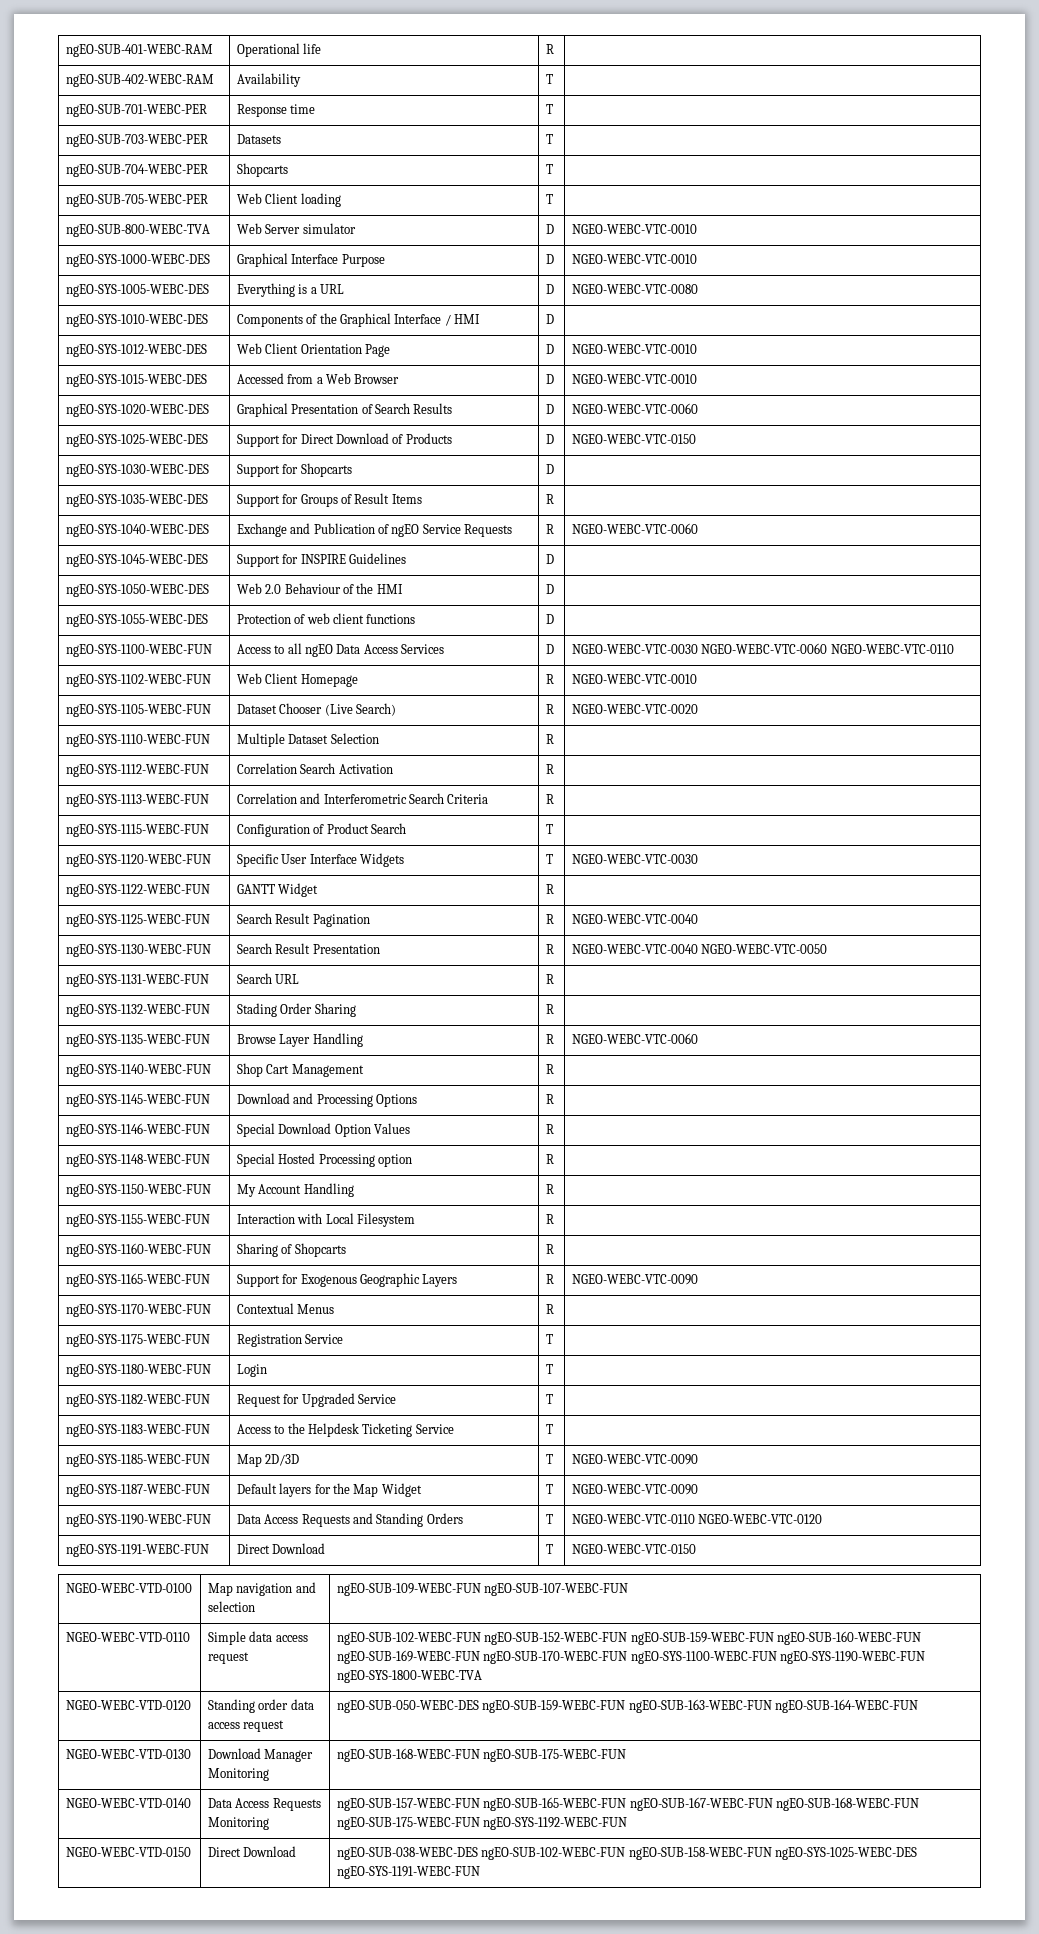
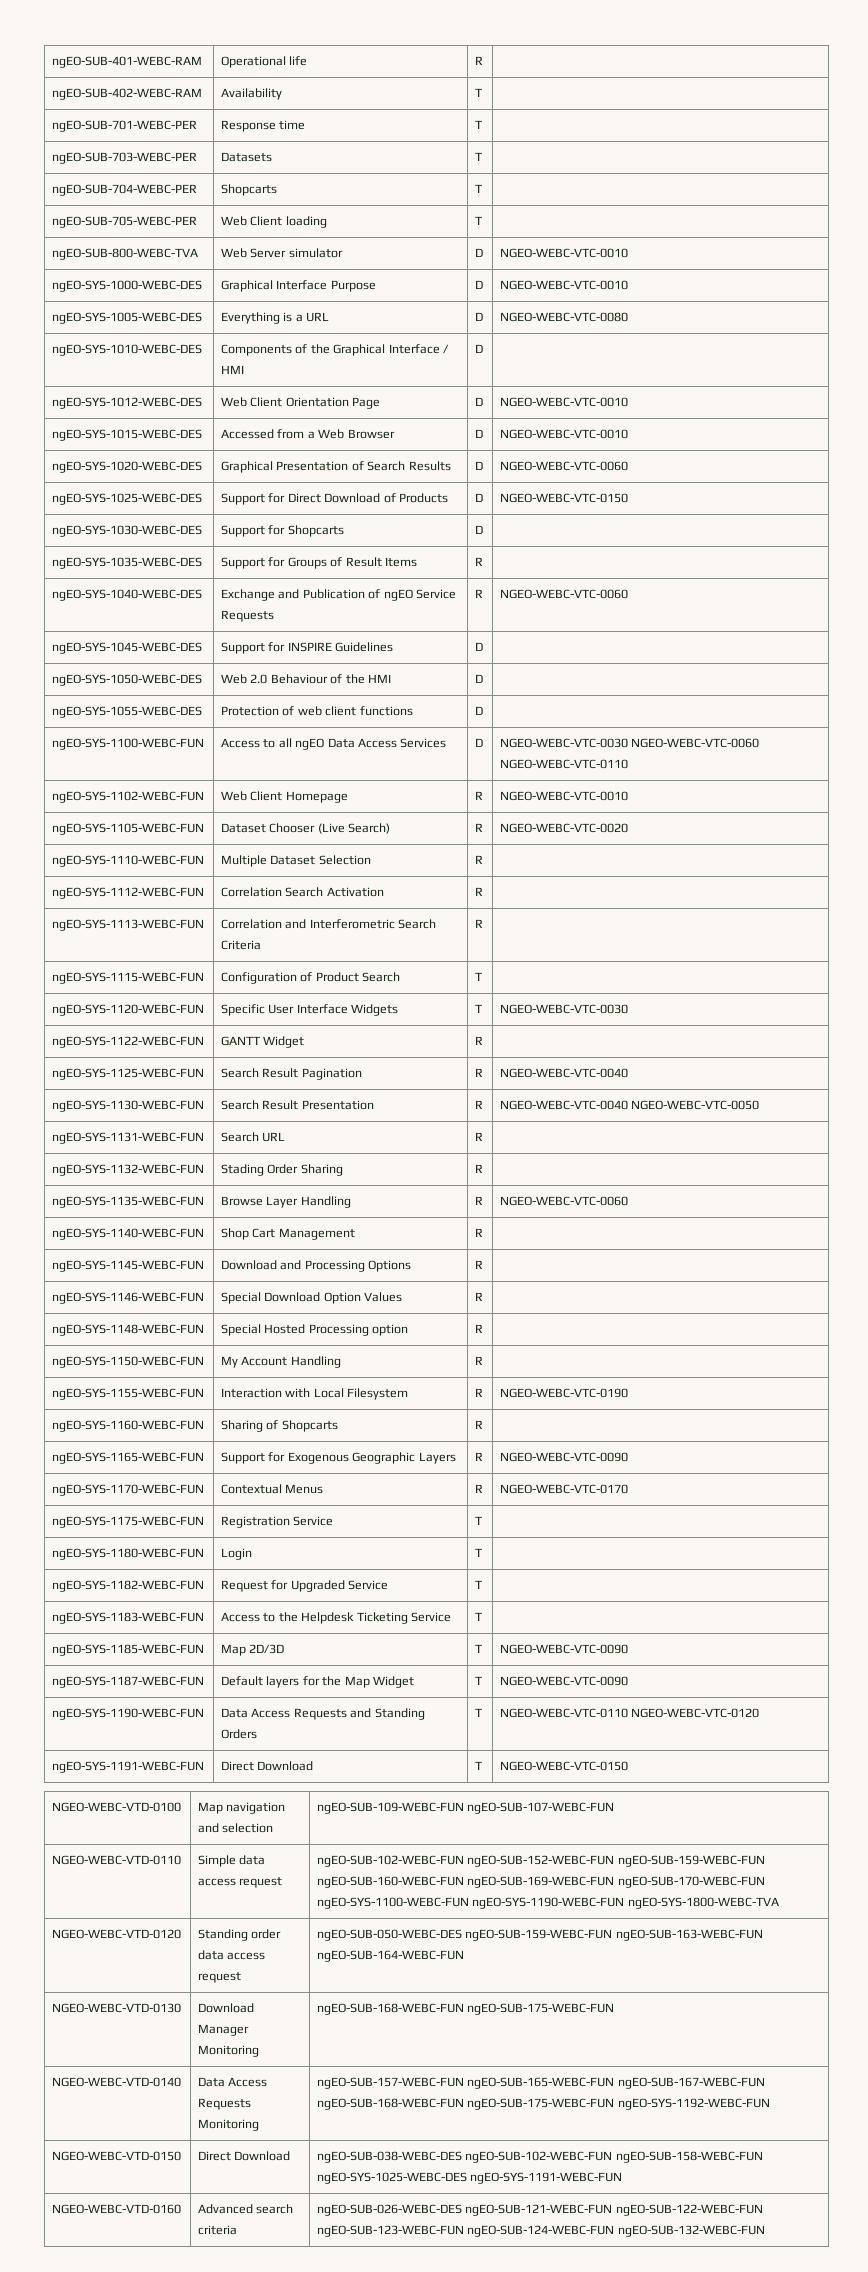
(554, 1219) none -> [500,1388,629,1398] NGEO-WEBC-VTC-0190
(554, 1309) none -> [500,1484,629,1494] NGEO-WEBC-VTC-0170
(480, 1872) none -> [52,2204,182,2214] [198,2204,294,2214] [198,2225,238,2235] [317,2204,763,2216] [317,2225,765,2237] // NGEO-WEBC-VTD-0160 | Advanced search criteria | ngEO-SUB-026-WEBC-DES ngEO-SUB-121-WEBC-FUN ngEO-SUB-122-WEBC-FUN ngEO-SUB-123-WEBC-FUN ngEO-SUB-124-WEBC-FUN ngEO-SUB-132-WEBC-FUN

